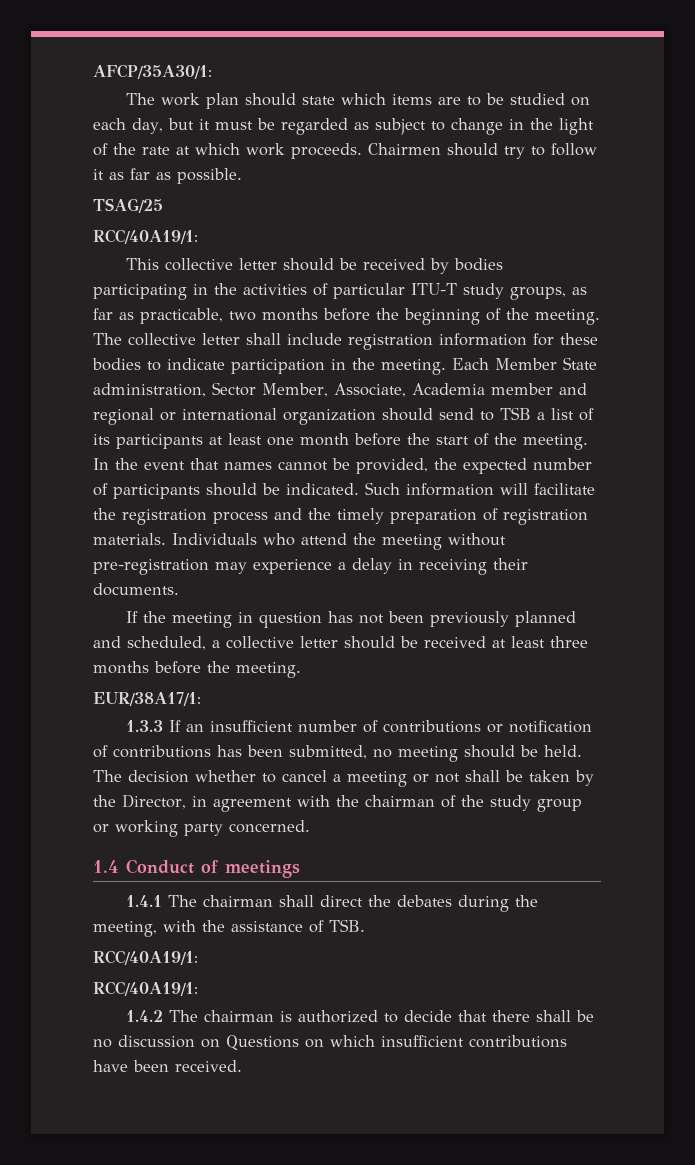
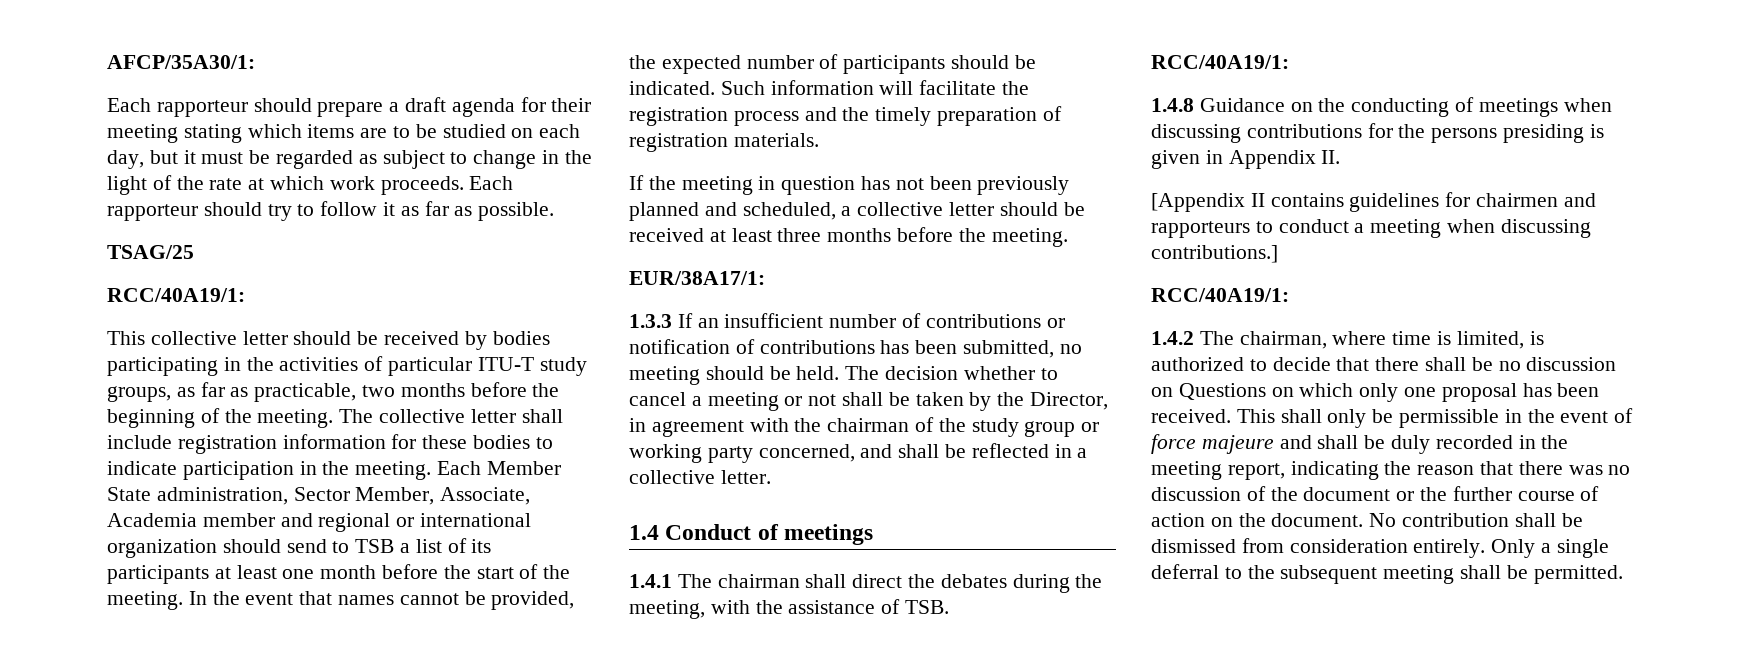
[126,93,336,109] The work plan should state -> [107,97,592,117] [107,124,242,143] Each rapporteur should prepare a draft agenda for their meeting stating
[368,143,441,155] Chairmen -> [469,176,514,190] [107,204,198,221] Each rapporteur
[172,533,506,550] [93,558,528,575] [93,583,179,596] Individuals who attend the meeting without pre-registration may experience a delay in receiving their documents. -> (819, 140) none
[229,820,310,833] concerned. -> [758,443,1088,462] [629,470,771,484] concerned, and shall be reflected in a collective letter.
[93,981,198,996] [126,1010,275,1022] RCC/40A19/1: // 1.4.2 The chairman -> [1151,97,1612,117] [1151,123,1604,143] [1151,150,1341,169] [1151,192,1596,212] [1151,219,1591,238] [1151,245,1278,263] [1151,288,1289,302] [1151,331,1524,349] 1.4.8 Guidance on the conducting of meetings when discussing contributions for the persons presiding is given in Appendix II. // [Appendix II contains guidelines for chairmen and rapporteurs to conduct a meeting when discussing contributions.] // RCC/40A19/1: // 1.4.2 The chairman, where time is limited,
[381,1035,567,1048] [93,1060,242,1072] insufficient contributions have been received. -> [1359,383,1600,402] [1151,408,1634,428] [1151,434,1569,454] [1151,461,1631,480] [1151,486,1600,501] [1151,513,1583,527] [1151,538,1609,558] [1151,564,1623,584] only one proposal has been received. This shall only be permissible in the event of force majeure and shall be duly recorded in the meeting report, indicating the reason that there was no discussion of the document or the further course of action on the document. No contribution shall be dismissed from consideration entirely. Only a single deferral to the subsequent meeting shall be permitted.

